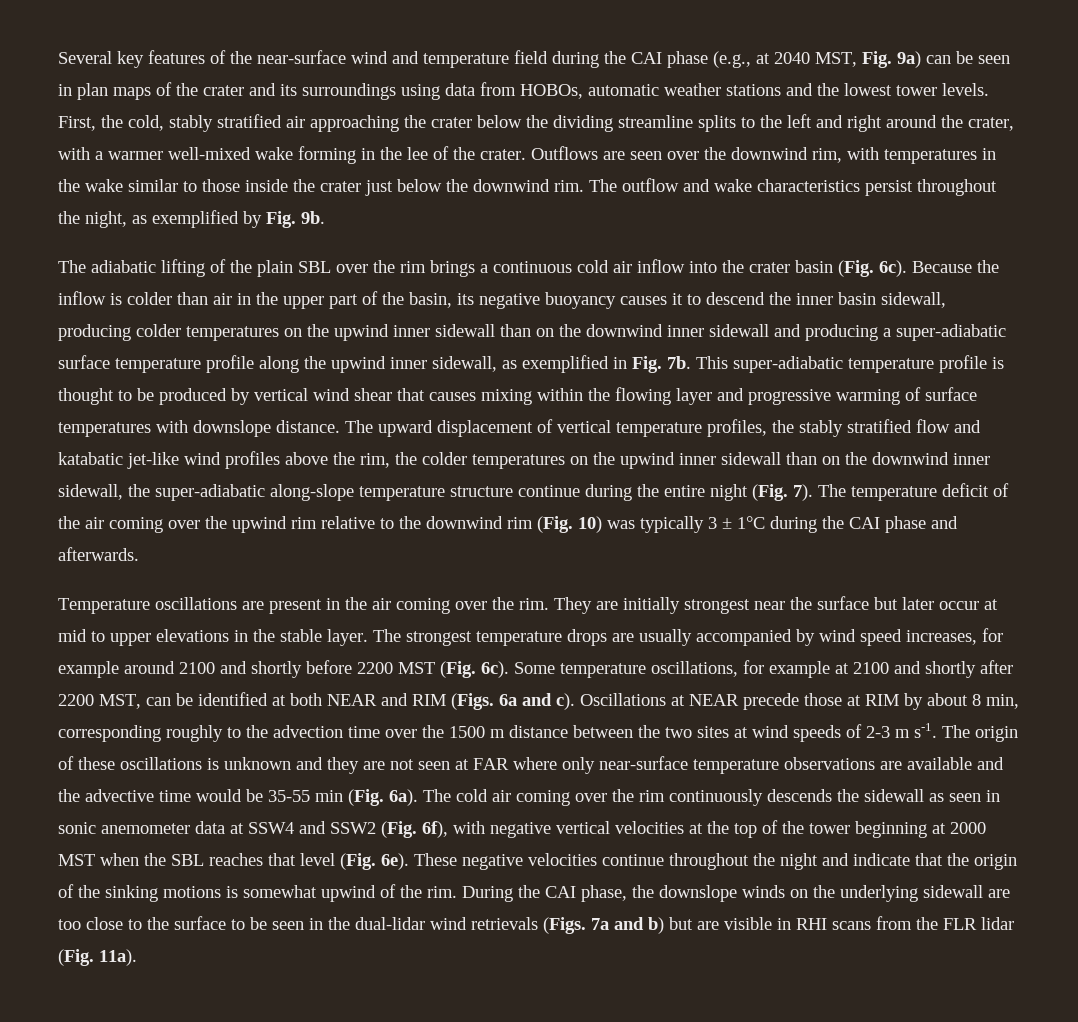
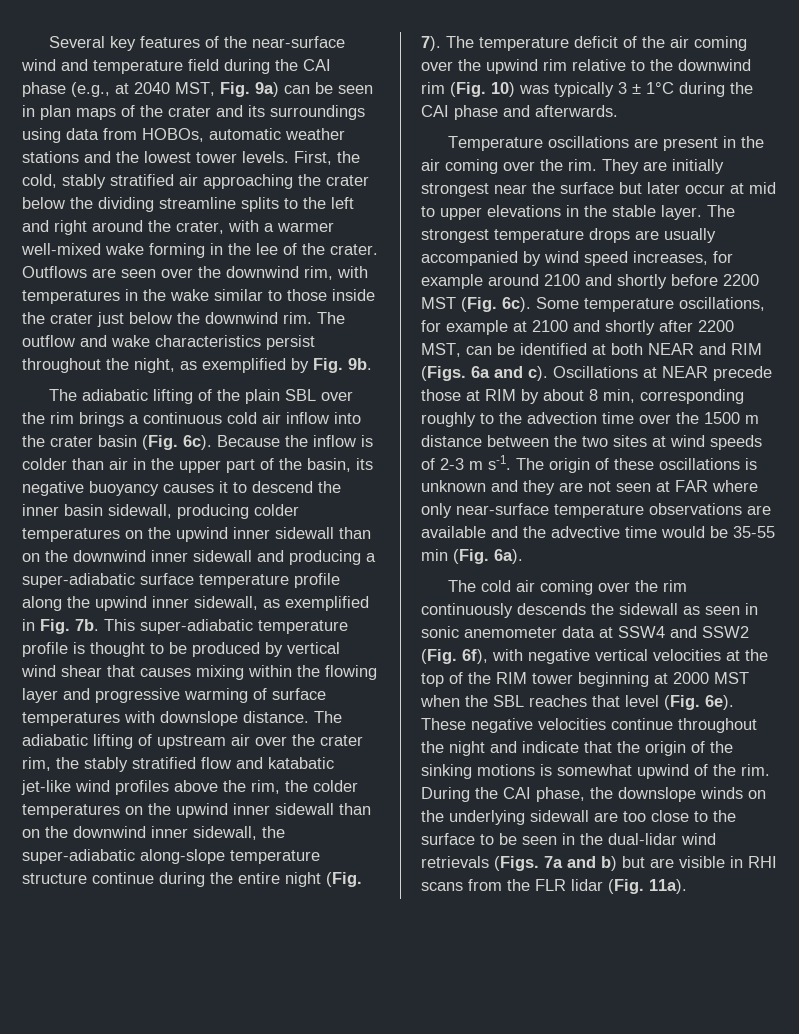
[378,419,767,437] upward displacement of vertical temperature profiles, -> [22,734,363,749] [22,757,51,771] adiabatic lifting of upstream air over the crater rim,
(418, 797) none -> (523, 556) //
(804, 827) none -> [496,672,527,684] RIM

